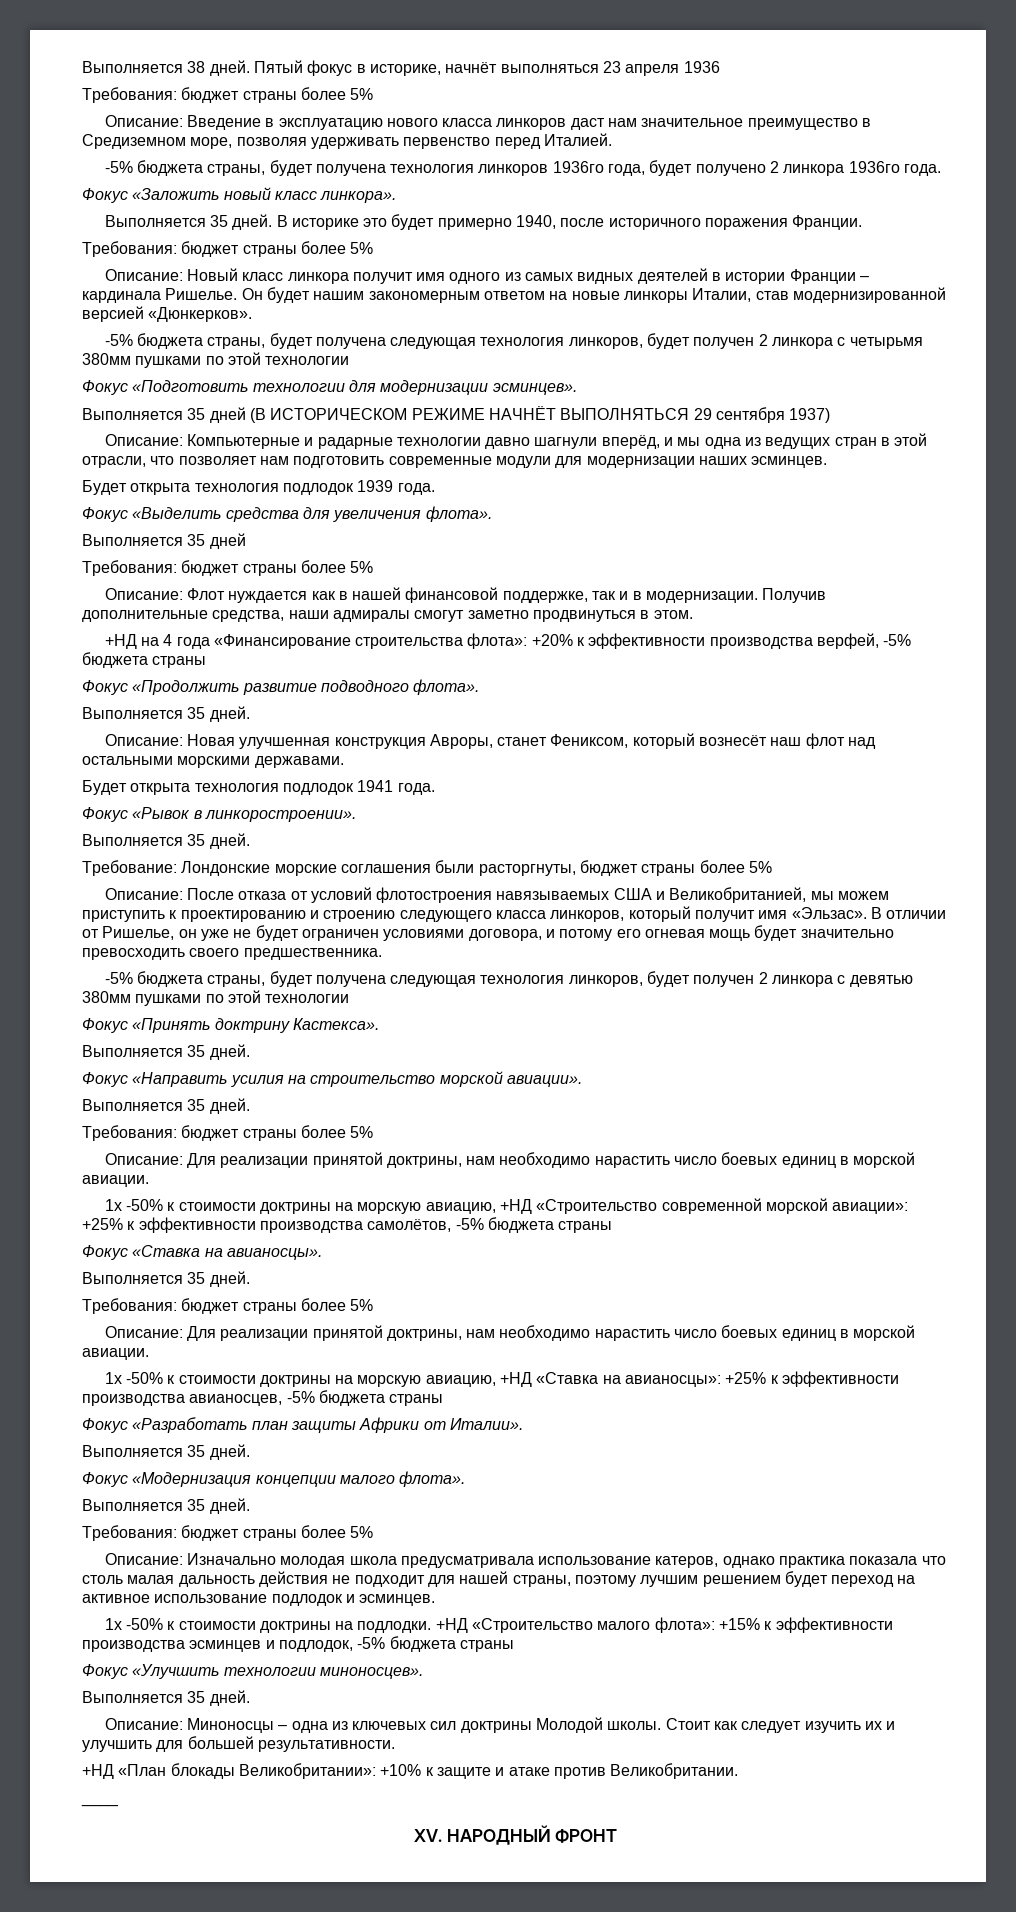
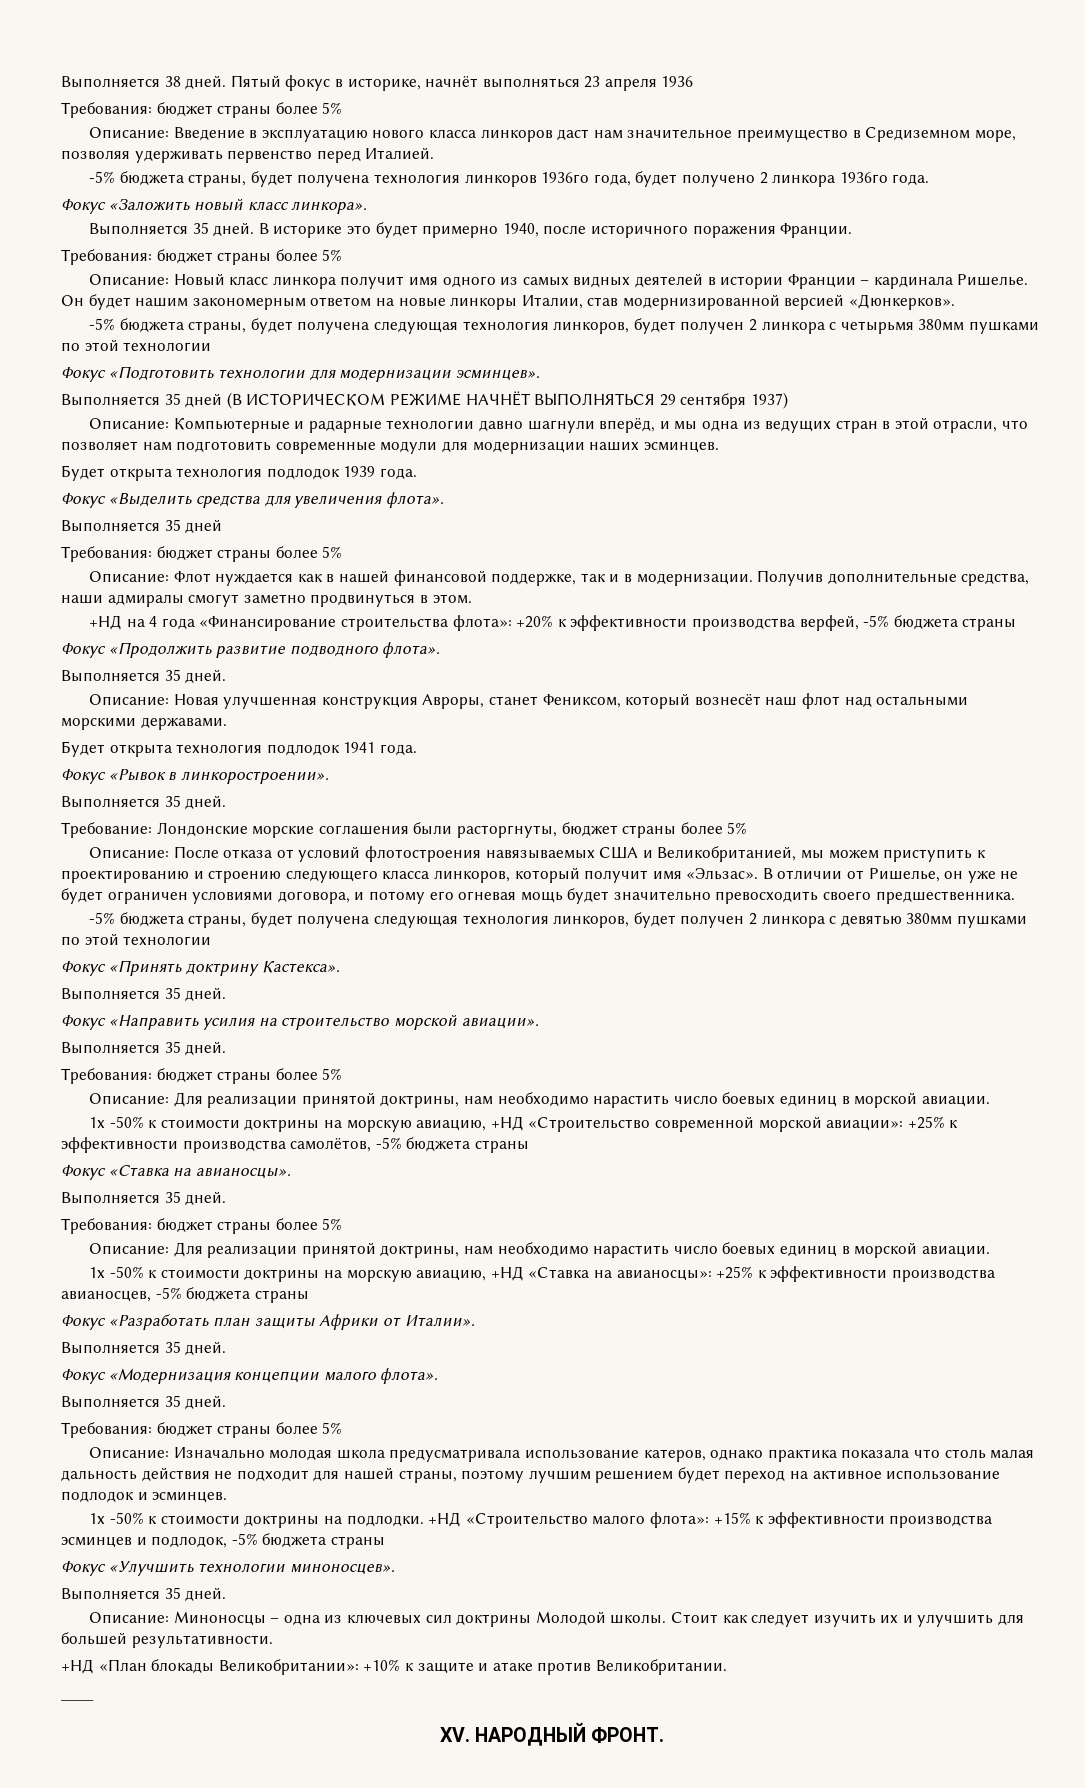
[555,1829,618,1843] ФРОНТ -> [591,1727,665,1743] ФРОНТ.

